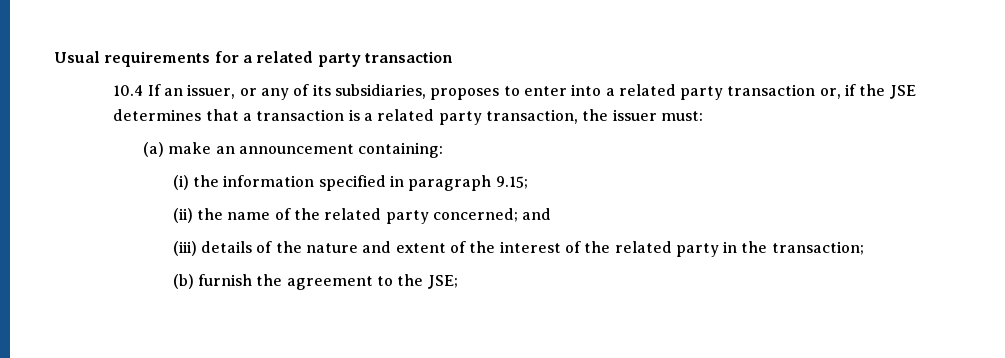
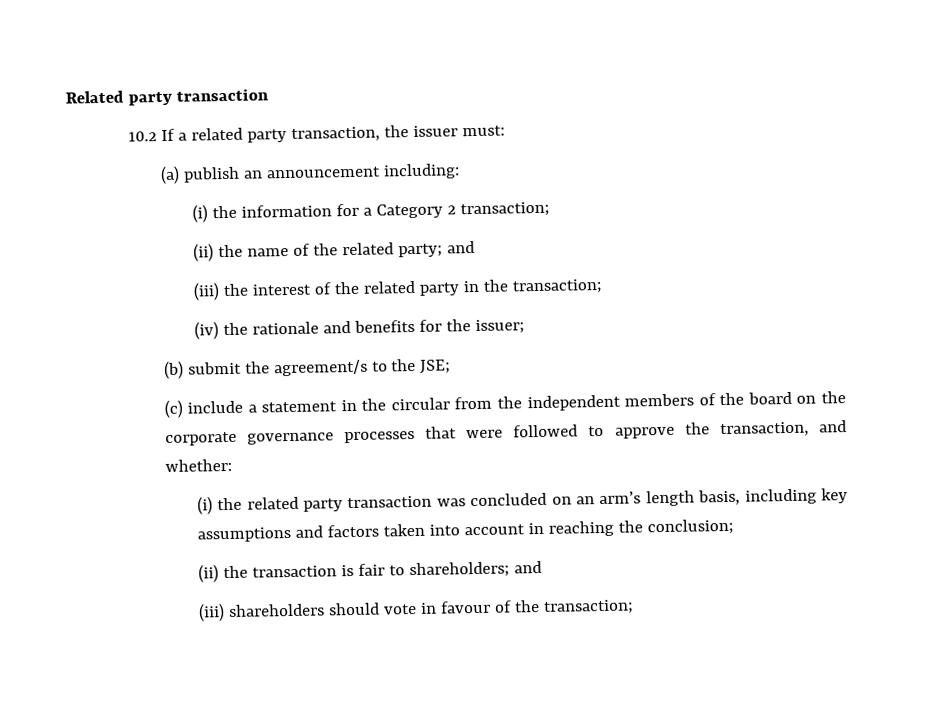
[54,51,453,67] [113,84,916,100] [113,109,360,121] Usual requirements for a related party transaction // 10.4 If an issuer, or any of its subsidiaries, proposes to enter into a related party transaction or, if the JSE determines that a transaction is -> [65,88,269,106] [128,128,176,142] Related party transaction // 10.2 If
[168,142,212,154] make -> [182,166,240,183] publish
[358,142,444,158] containing: -> [382,163,460,180] including:
[318,175,528,191] specified in paragraph 9.15; -> [335,201,550,219] for a Category 2 transaction;
[385,208,552,224] [172,241,466,256] party concerned; and // (iii) details of the nature and extent of -> [397,241,475,258] [192,282,220,301] party; and // (iii)
[172,274,458,290] (b) furnish the agreement to the JSE; -> [193,319,525,340] [163,358,452,380] [163,391,847,419] [164,420,847,447] [164,458,232,473] [196,488,849,515] [196,518,734,543] [197,560,542,583] [197,599,634,622] (iv) the rationale and benefits for the issuer; // (b) submit the agreement/s to the JSE; // (c) include a statement in the circular from the independent members of the board on the corporate governance processes that were followed to approve the transaction, and whether: // (i) the related party transaction was concluded on an arm’s length basis, including key assumptions and factors taken into account in reaching the conclusion; // (ii) the transaction is fair to shareholders; and // (iii) shareholders should vote in favour of the transaction;

